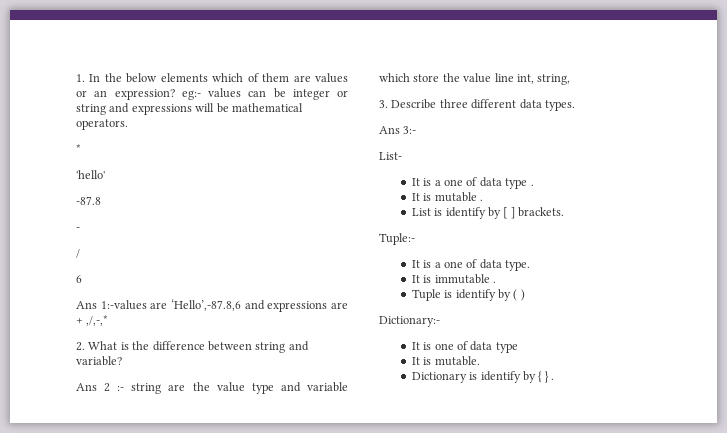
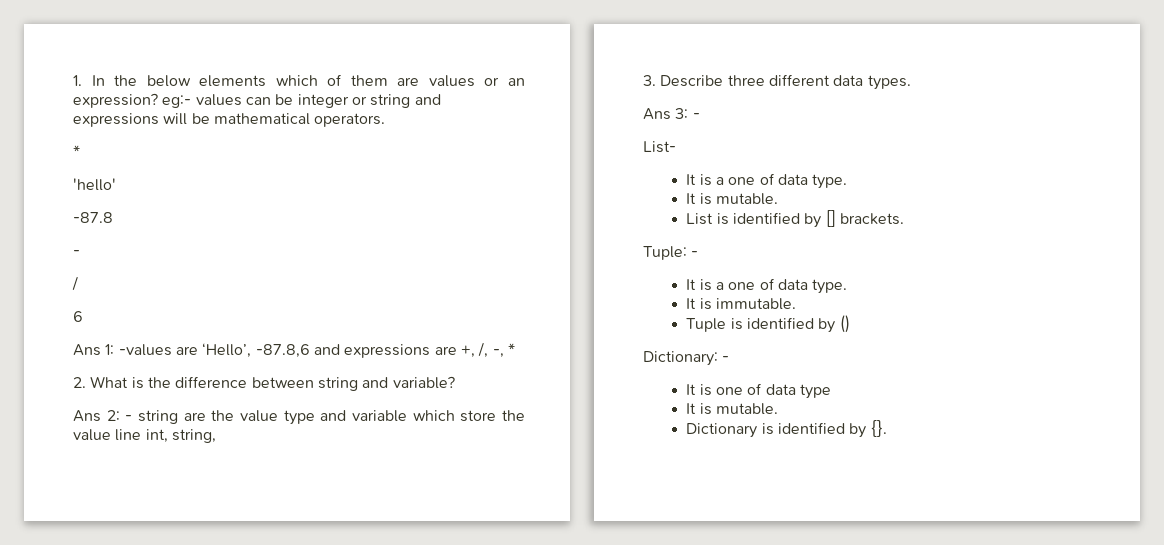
[100,299,348,312] [76,315,109,326] 1:-values are ‘Hello’,-87.8,6 and expressions are + ,/,-,* -> [105,342,515,358] 1: -values are ‘Hello’, -87.8,6 and expressions are +, /, -, *
[104,383,125,392] 2 :- -> [106,410,133,421] 2: -
[403,126,417,134] 3:- -> [675,108,700,119] 3: -
[411,177,534,189] [411,192,484,202] [411,207,565,219] [379,233,415,245] [411,259,531,271] [411,274,497,284] [411,289,525,301] [379,316,440,327] // It is a one of data type . // It is mutable . // List is identify by [ ] brackets. // Tuple:- // It is a one of data type. // It is immutable . // Tuple is identify by ( ) // Dictionary:- -> [686,173,848,189] [686,193,779,205] [686,210,904,228] [643,246,699,260] [686,278,848,294] [686,298,797,310] [686,315,850,333] [643,351,730,366] // It is a one of data type. // It is mutable. // List is identified by [] brackets. // Tuple: - // It is a one of data type. // It is immutable. // Tuple is identified by () // Dictionary: -
[480,371,555,383] identify by { } . -> [778,420,887,438] identified by {}.

